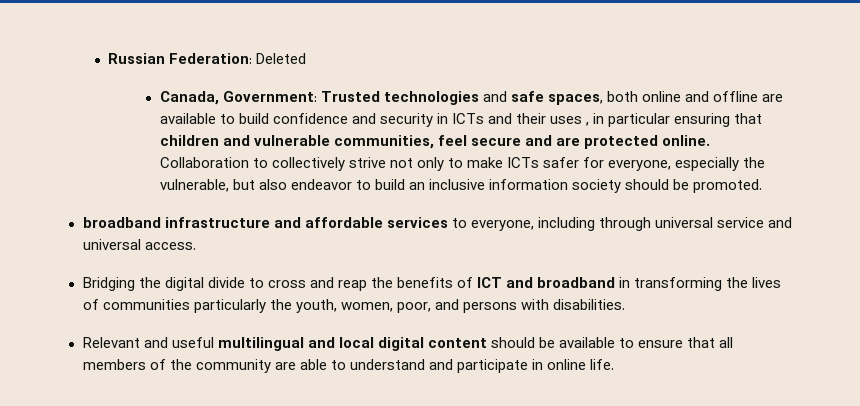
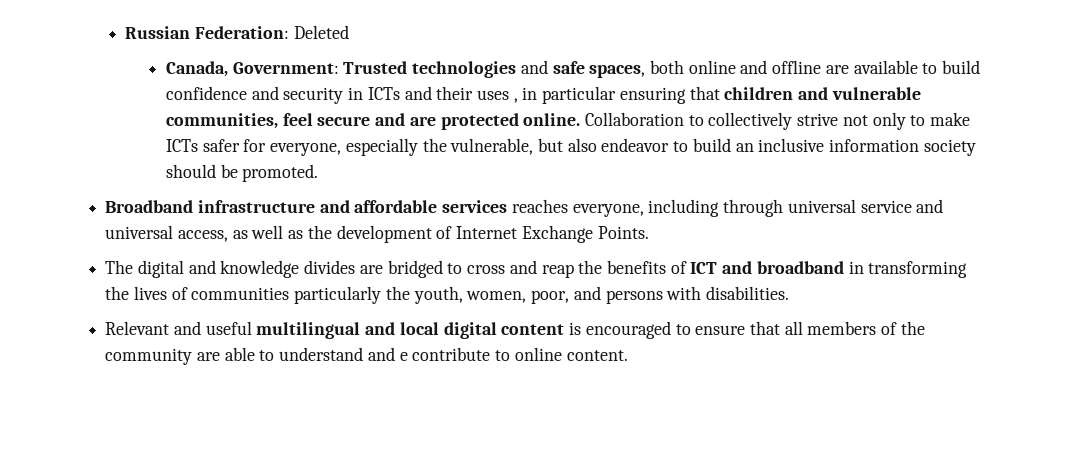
[82,217,161,228] broadband -> [105,200,194,213] Broadband
[451,218,467,228] to -> [511,199,568,213] reaches
[144,242,196,250] [82,277,245,291] access. // Bridging the digital divide -> [177,225,649,243] [105,260,443,278] access, as well as the development of Internet Exchange Points. // The digital and knowledge divides are bridged
[490,337,616,348] should be available -> [569,321,671,339] is encouraged
[456,359,615,373] participate in online life. -> [399,347,628,361] e contribute to online content.

